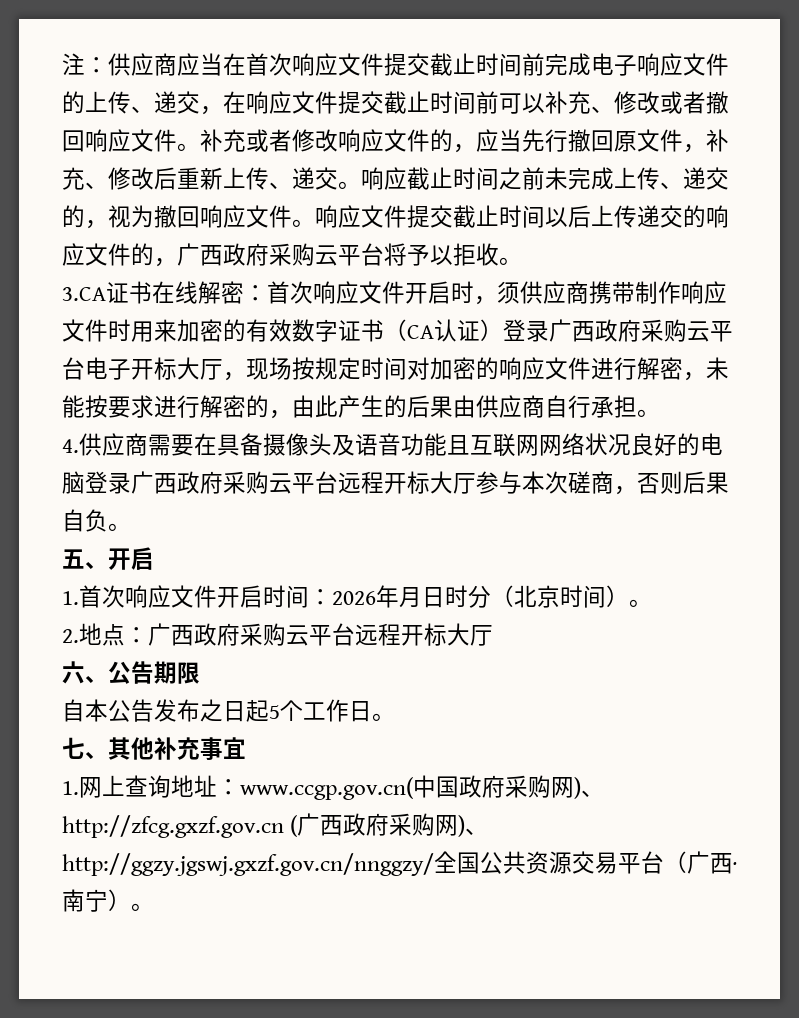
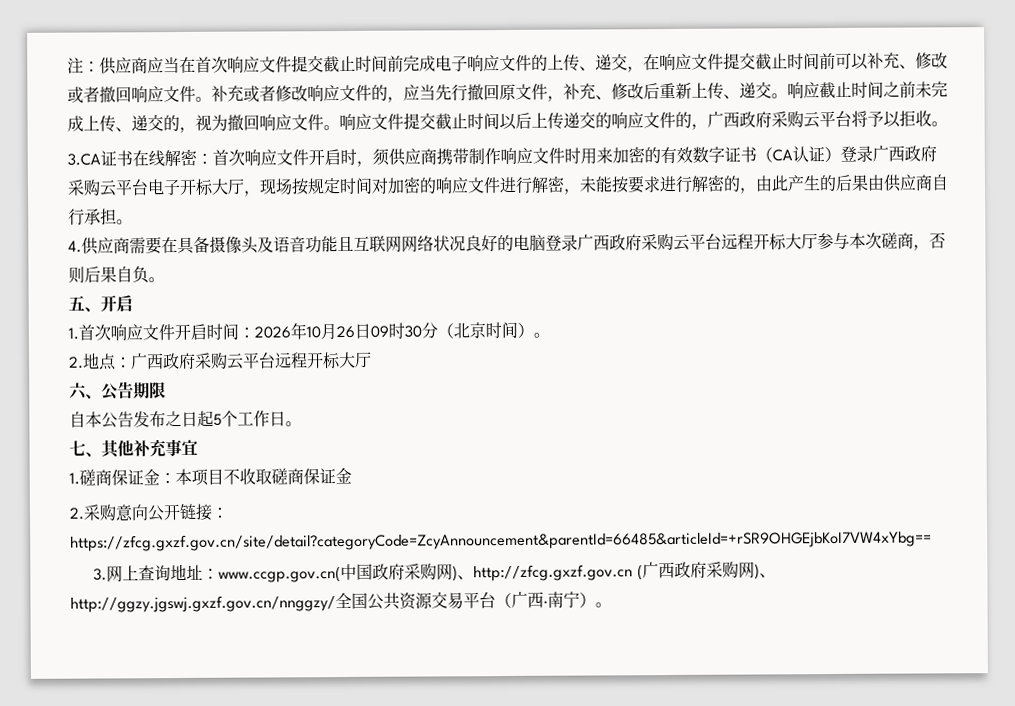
[399,585,468,608] 月日时 -> [306,322,422,340] 10月26日09时30
(79, 788) none -> [79,467,352,487] [69,503,229,522] [70,530,932,552] [93,568,108,581] 磋商保证金：本项目不收取磋商保证金 // 2.采购意向公开链接：https://zfcg.gxzf.gov.cn/site/detail?categoryCode=ZcyAnnouncement&parentId=66485&articleId=+rSR9OHGEjbKoI7VW4xYbg== // 3.

